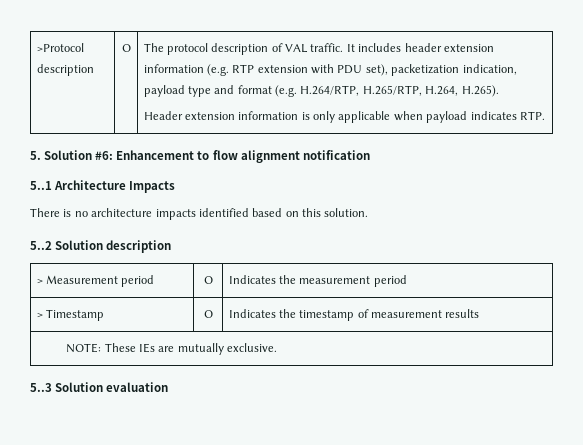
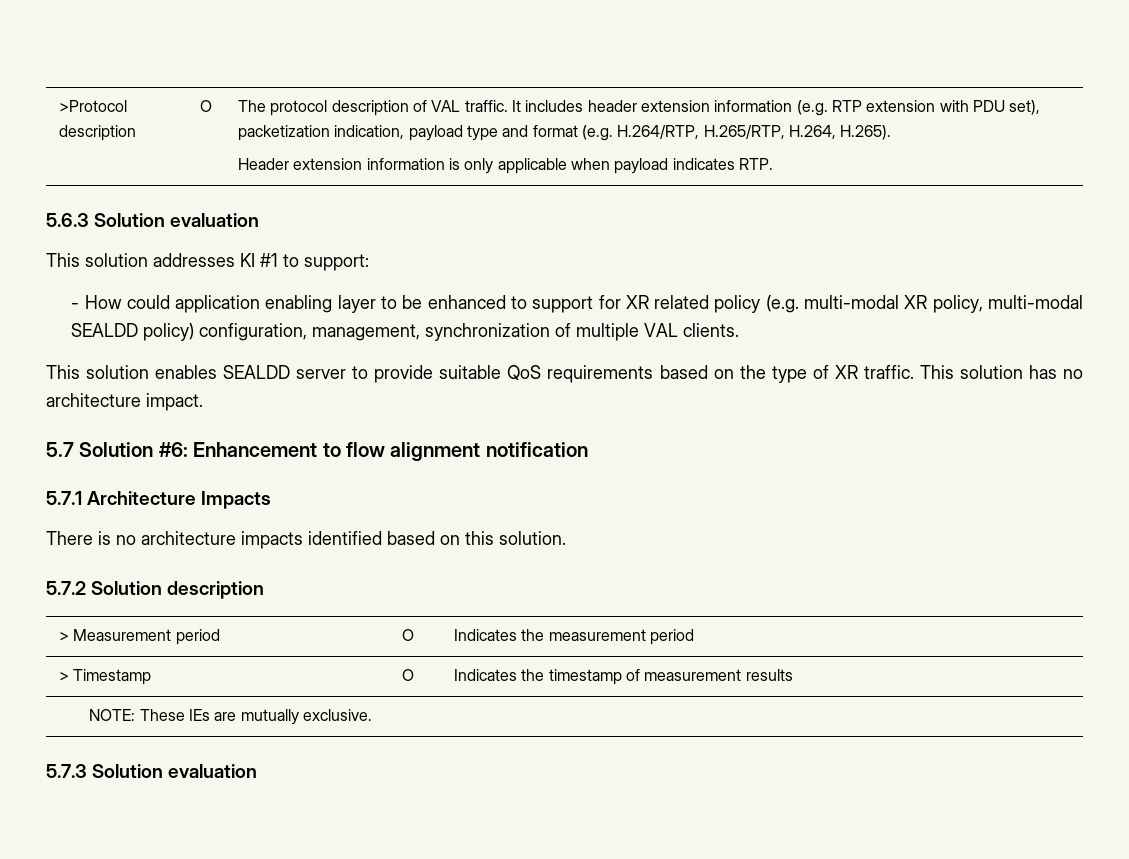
[30,151,41,160] 5. -> [46,213,260,227] [46,253,369,271] [71,295,1083,313] [71,323,740,341] [46,365,1083,383] [46,393,203,411] [46,442,74,457] 5.6.3 Solution evaluation // This solution addresses KI #1 to support: // - How could application enabling layer to be enhanced to support for XR related policy (e.g. multi-modal XR policy, multi-modal SEALDD policy) configuration, management, synchronization of multiple VAL clients. // This solution enables SEALDD server to provide suitable QoS requirements based on the type of XR traffic. This solution has no architecture impact. // 5.7
[30,181,52,190] 5..1 -> [46,491,82,505] 5.7.1
[30,241,52,250] 5..2 -> [46,581,86,595] 5.7.2
[30,383,52,392] 5..3 -> [46,764,87,778] 5.7.3

